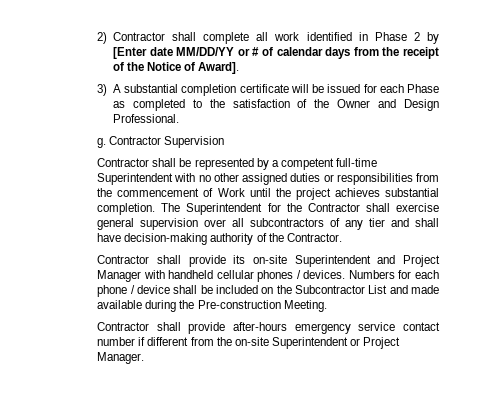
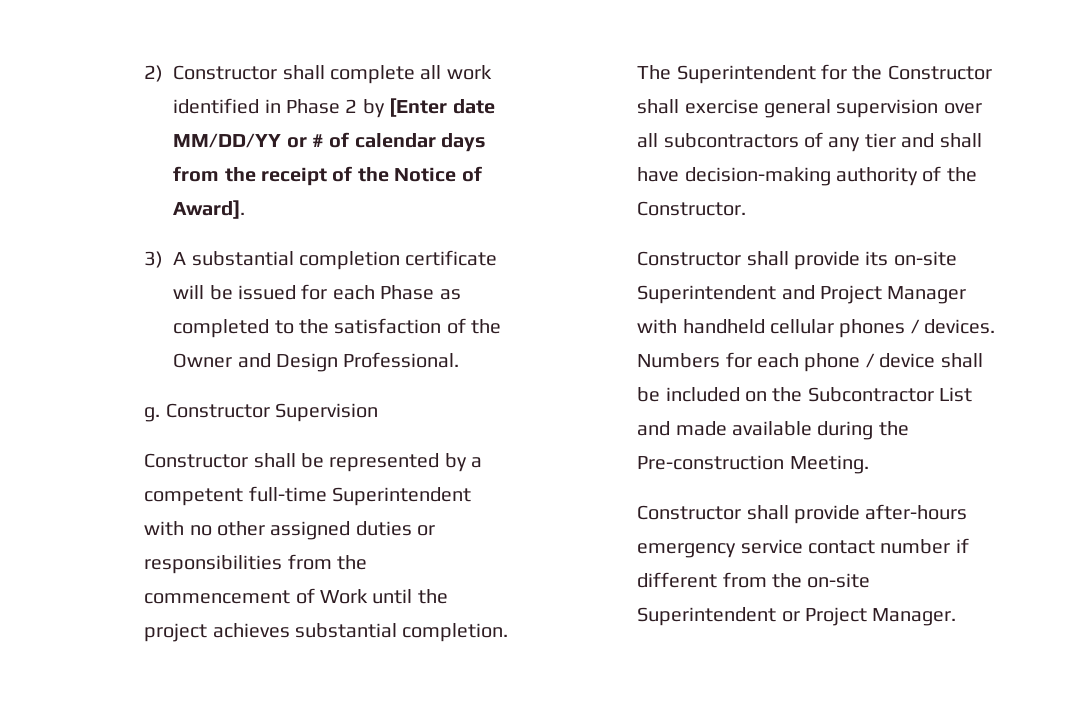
[112,32,165,41] Contractor -> [173,65,278,80] Constructor
[109,136,162,145] Contractor -> [165,403,270,418] Constructor
[97,158,150,167] Contractor -> [144,453,249,468] Constructor
[307,203,360,212] Contractor -> [887,65,992,80] Constructor
[286,233,342,242] [97,255,150,264] Contractor. // Contractor -> [637,201,747,216] [637,251,742,266] Constructor. // Constructor
[97,322,150,331] Contractor -> [637,505,742,520] Constructor

